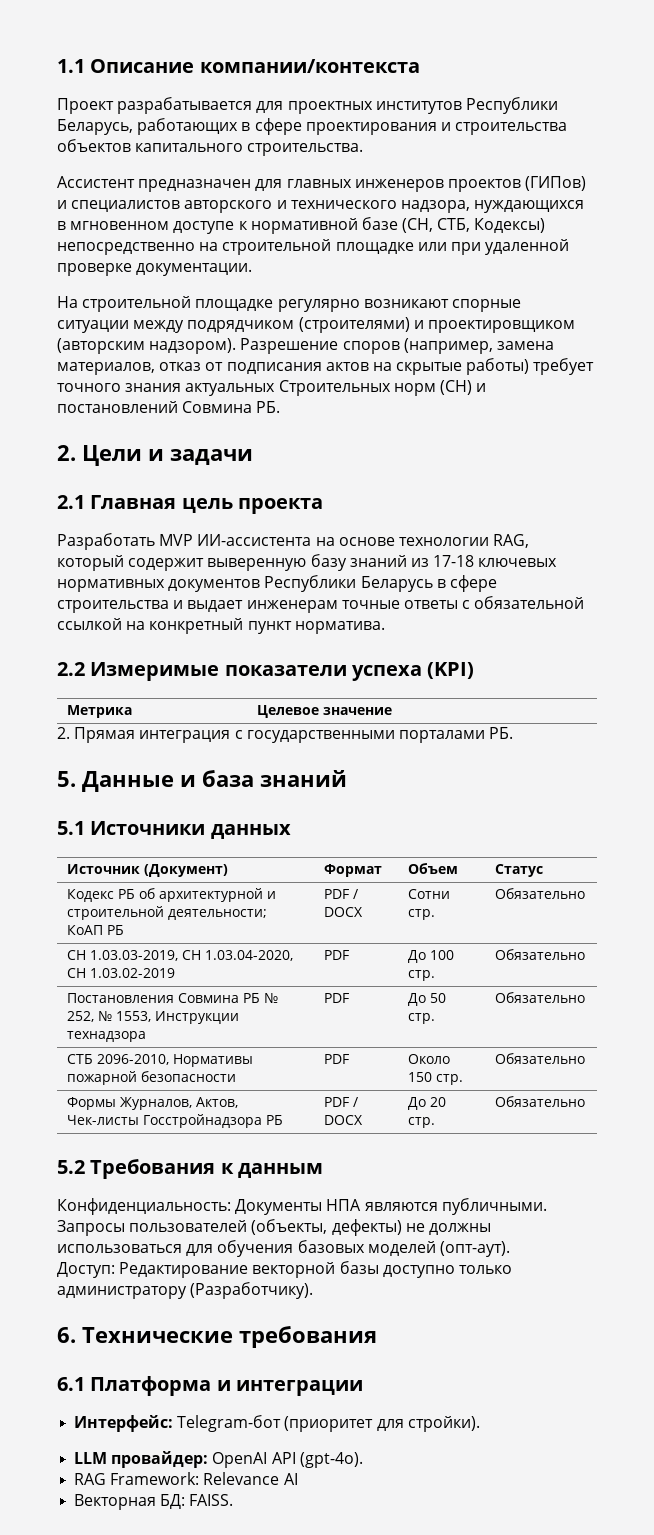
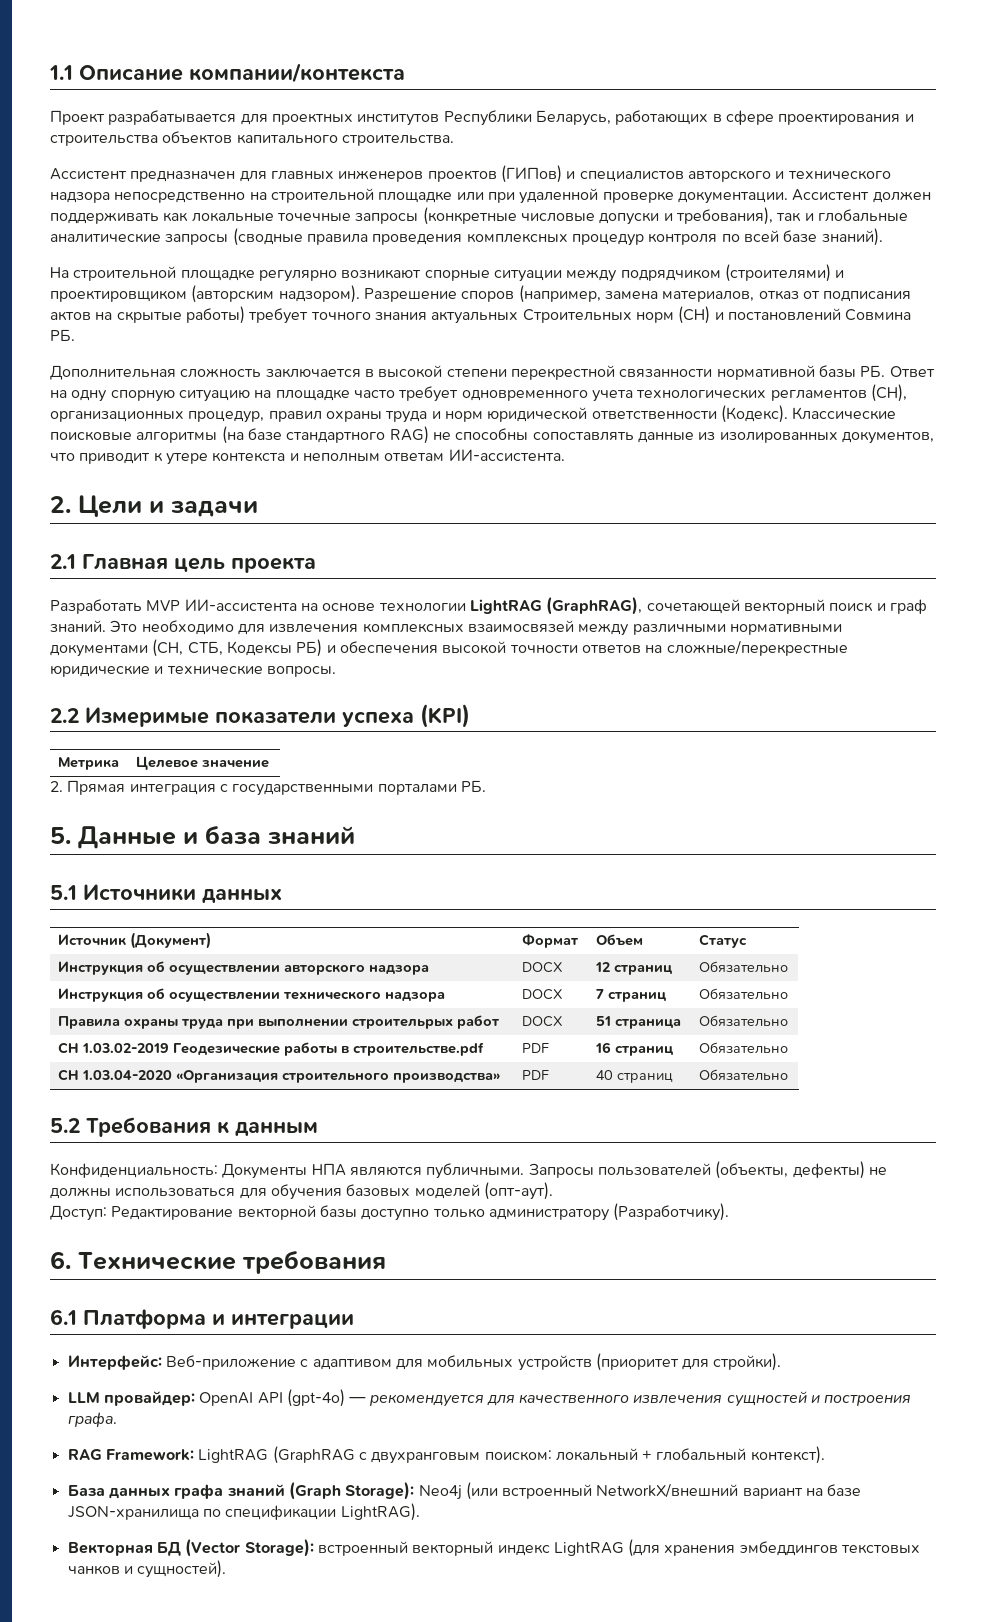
[400,200,585,213] [57,217,546,234] надзора, нуждающихся в мгновенном доступе к нормативной базе (СН, СТБ, Кодексы) -> [50,192,110,203] надзора
(253, 269) none -> [792,189,931,203] [50,207,908,225] [50,228,883,246] Ассистент должен поддерживать как локальные точечные запросы (конкретные числовые допуски и требования), так и глобальные аналитические запросы (сводные правила проведения комплексных процедур контроля по всей базе знаний).
(281, 407) none -> [50,365,935,380] [50,384,907,402] [50,405,897,423] [50,426,934,444] [50,449,565,465] // Дополнительная сложность заключается в высокой степени перекрестной связанности нормативной базы РБ. Ответ на одну спорную ситуацию на площадке часто требует одновременного учета технологических регламентов (СН), организационных процедур, правил охраны труда и норм юридической ответственности (Кодекс). Классические поисковые алгоритмы (на базе стандартного RAG) не способны сопоставлять данные из изолированных документов, что приводит к утере контекста и неполным ответам ИИ-ассистента.
[493,534,530,548] [57,554,558,571] [57,575,497,592] [57,596,585,613] [57,618,385,634] RAG, который содержит выверенную базу знаний из 17-18 ключевых нормативных документов Республики Беларусь в сфере строительства и выдает инженерам точные ответы с обязательной ссылкой на конкретный пункт норматива. -> [469,597,927,615] [50,620,842,636] [50,639,848,657] [50,665,336,677] LightRAG (GraphRAG), сочетающей векторный поиск и граф знаний. Это необходимо для извлечения комплексных взаимосвязей между различными нормативными документами (СН, СТБ, Кодексы РБ) и обеспечения высокой точности ответов на сложные/перекрестные юридические и технические вопросы.
[66,888,276,902] [66,906,267,920] [66,925,124,935] [323,889,358,899] [323,907,363,917] [407,889,450,899] [407,909,435,920] [494,888,585,899] [66,950,293,961] [66,968,175,978] [323,950,349,960] [407,950,454,963] [407,970,435,981] [494,949,585,960] [66,993,278,1003] [66,1011,239,1024] [66,1031,146,1042] [323,993,349,1003] [407,993,446,1006] [407,1013,435,1024] [494,992,585,1003] [66,1054,253,1067] [66,1071,236,1085] [323,1054,349,1064] [407,1054,450,1064] [407,1072,463,1085] [494,1053,585,1064] [66,1097,238,1110] [66,1114,283,1128] [323,1097,358,1107] [323,1115,363,1125] [407,1097,446,1110] [407,1117,435,1128] Кодекс РБ об архитектурной и строительной деятельности; КоАП РБ | PDF / DOCX | Сотни стр. | Обязательно // СН 1.03.03-2019, СН 1.03.04-2020, СН 1.03.02-2019 | PDF | До 100 стр. | Обязательно // Постановления Совмина РБ № 252, № 1553, Инструкции технадзора | PDF | До 50 стр. | Обязательно // СТБ 2096-2010, Нормативы пожарной безопасности | PDF | Около 150 стр. | Обязательно // Формы Журналов, Актов, Чек-листы Госстройнадзора РБ | PDF / DOCX | До 20 стр. -> [58,961,430,975] [522,962,564,973] [595,962,673,975] [699,961,789,973] [58,988,446,1002] [522,989,564,1000] [596,989,667,1002] [699,988,789,1000] [58,1015,501,1029] [522,1016,564,1027] [596,1016,682,1029] [699,1015,789,1027] [58,1042,485,1056] [522,1043,550,1053] [595,1042,674,1056] [699,1042,789,1054] [58,1069,501,1083] [522,1070,550,1080] [596,1070,674,1083] Инструкция об осуществлении авторского надзора | DOCX | 12 страниц | Обязательно // Инструкция об осуществлении технического надзора | DOCX | 7 страниц | Обязательно // Правила охраны труда при выполнении строительрых работ | DOCX | 51 страница | Обязательно // СН 1.03.02-2019 Геодезические работы в строительстве.pdf | PDF | 16 страниц | Обязательно // СН 1.03.04-2020 «Организация строительного производства» | PDF | 40 страниц
[177,1415,282,1432] Telegram-бот -> [165,1355,592,1371] Веб-приложение с адаптивом для мобильных устройств
[299,1452,363,1468] [74,1472,298,1485] [74,1494,234,1510] (gpt-4o). // RAG Framework: Relevance AI // Векторная БД: FAISS. -> [286,1389,912,1407] [67,1412,117,1427] [67,1446,825,1464] [67,1482,862,1500] [67,1503,420,1521] [67,1539,921,1557] [67,1560,227,1578] (gpt-4o) — рекомендуется для качественного извлечения сущностей и построения графа. // RAG Framework: LightRAG (GraphRAG с двухранговым поиском: локальный + глобальный контекст). // База данных графа знаний (Graph Storage): Neo4j (или встроенный NetworkX/внешний вариант на базе JSON-хранилища по спецификации LightRAG). // Векторная БД (Vector Storage): встроенный векторный индекс LightRAG (для хранения эмбеддингов текстовых чанков и сущностей).

